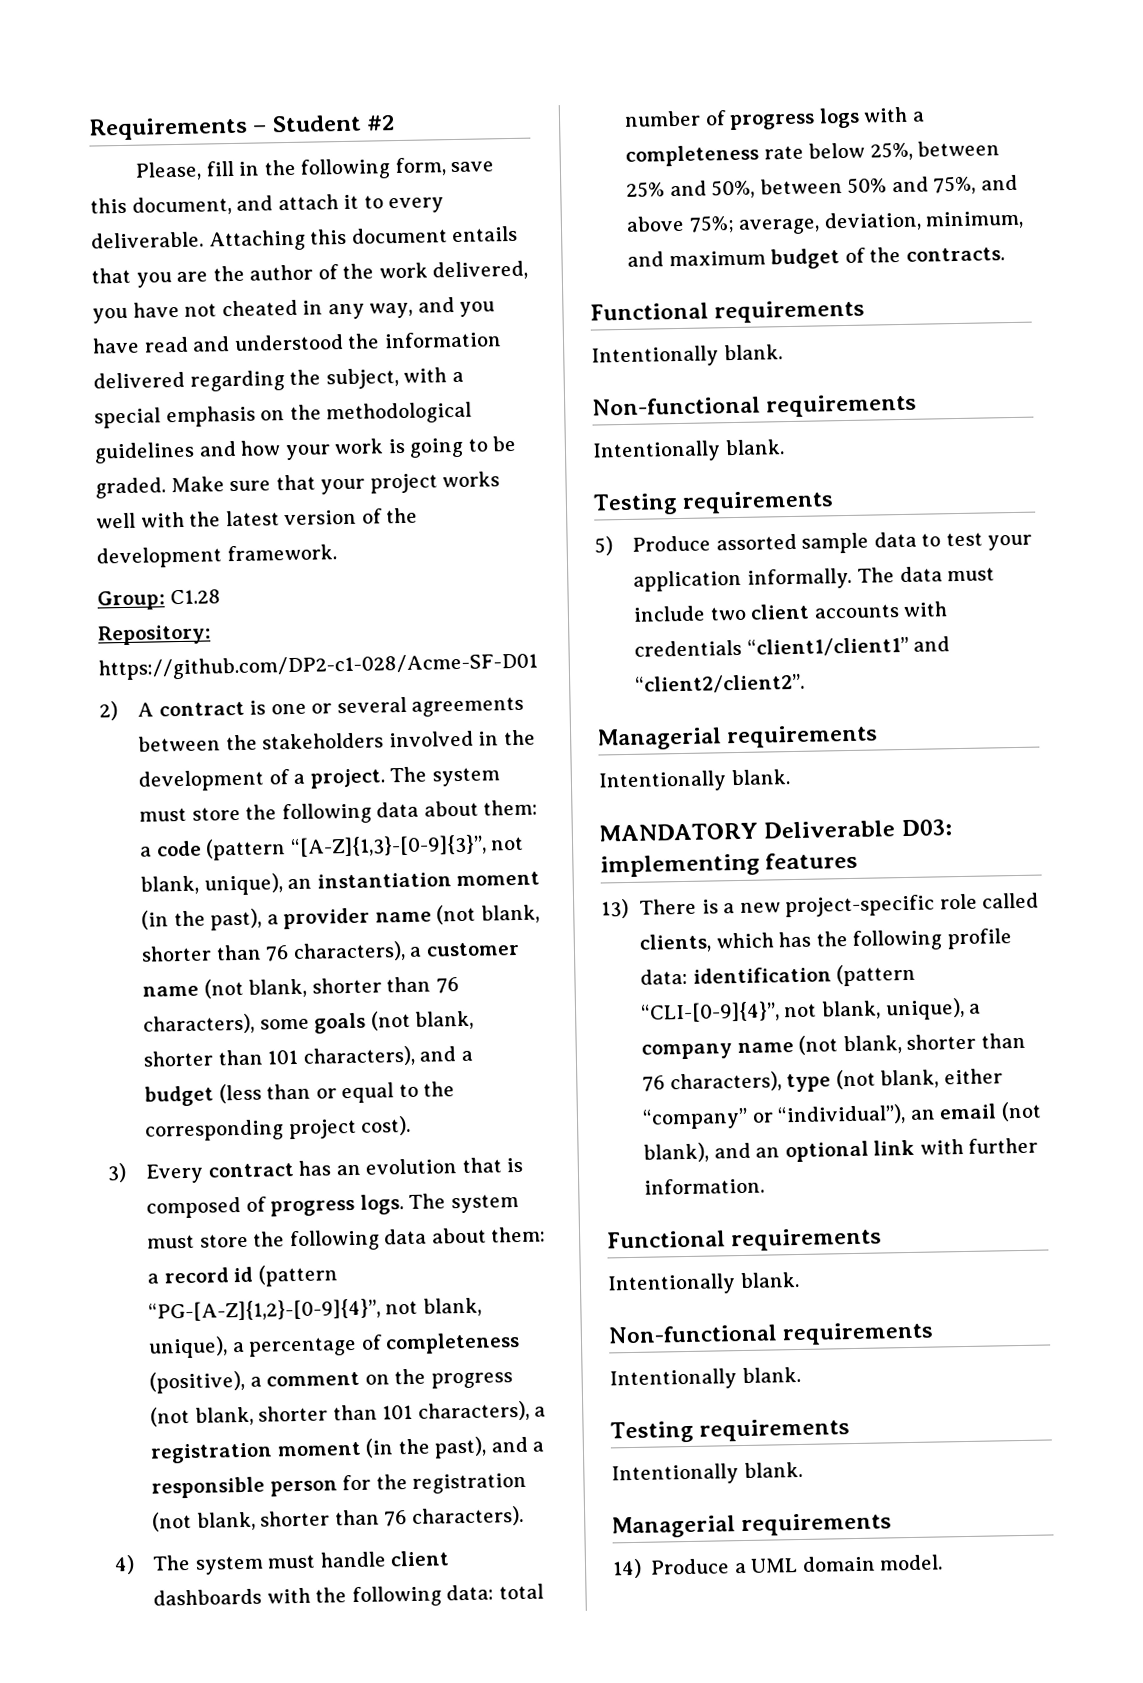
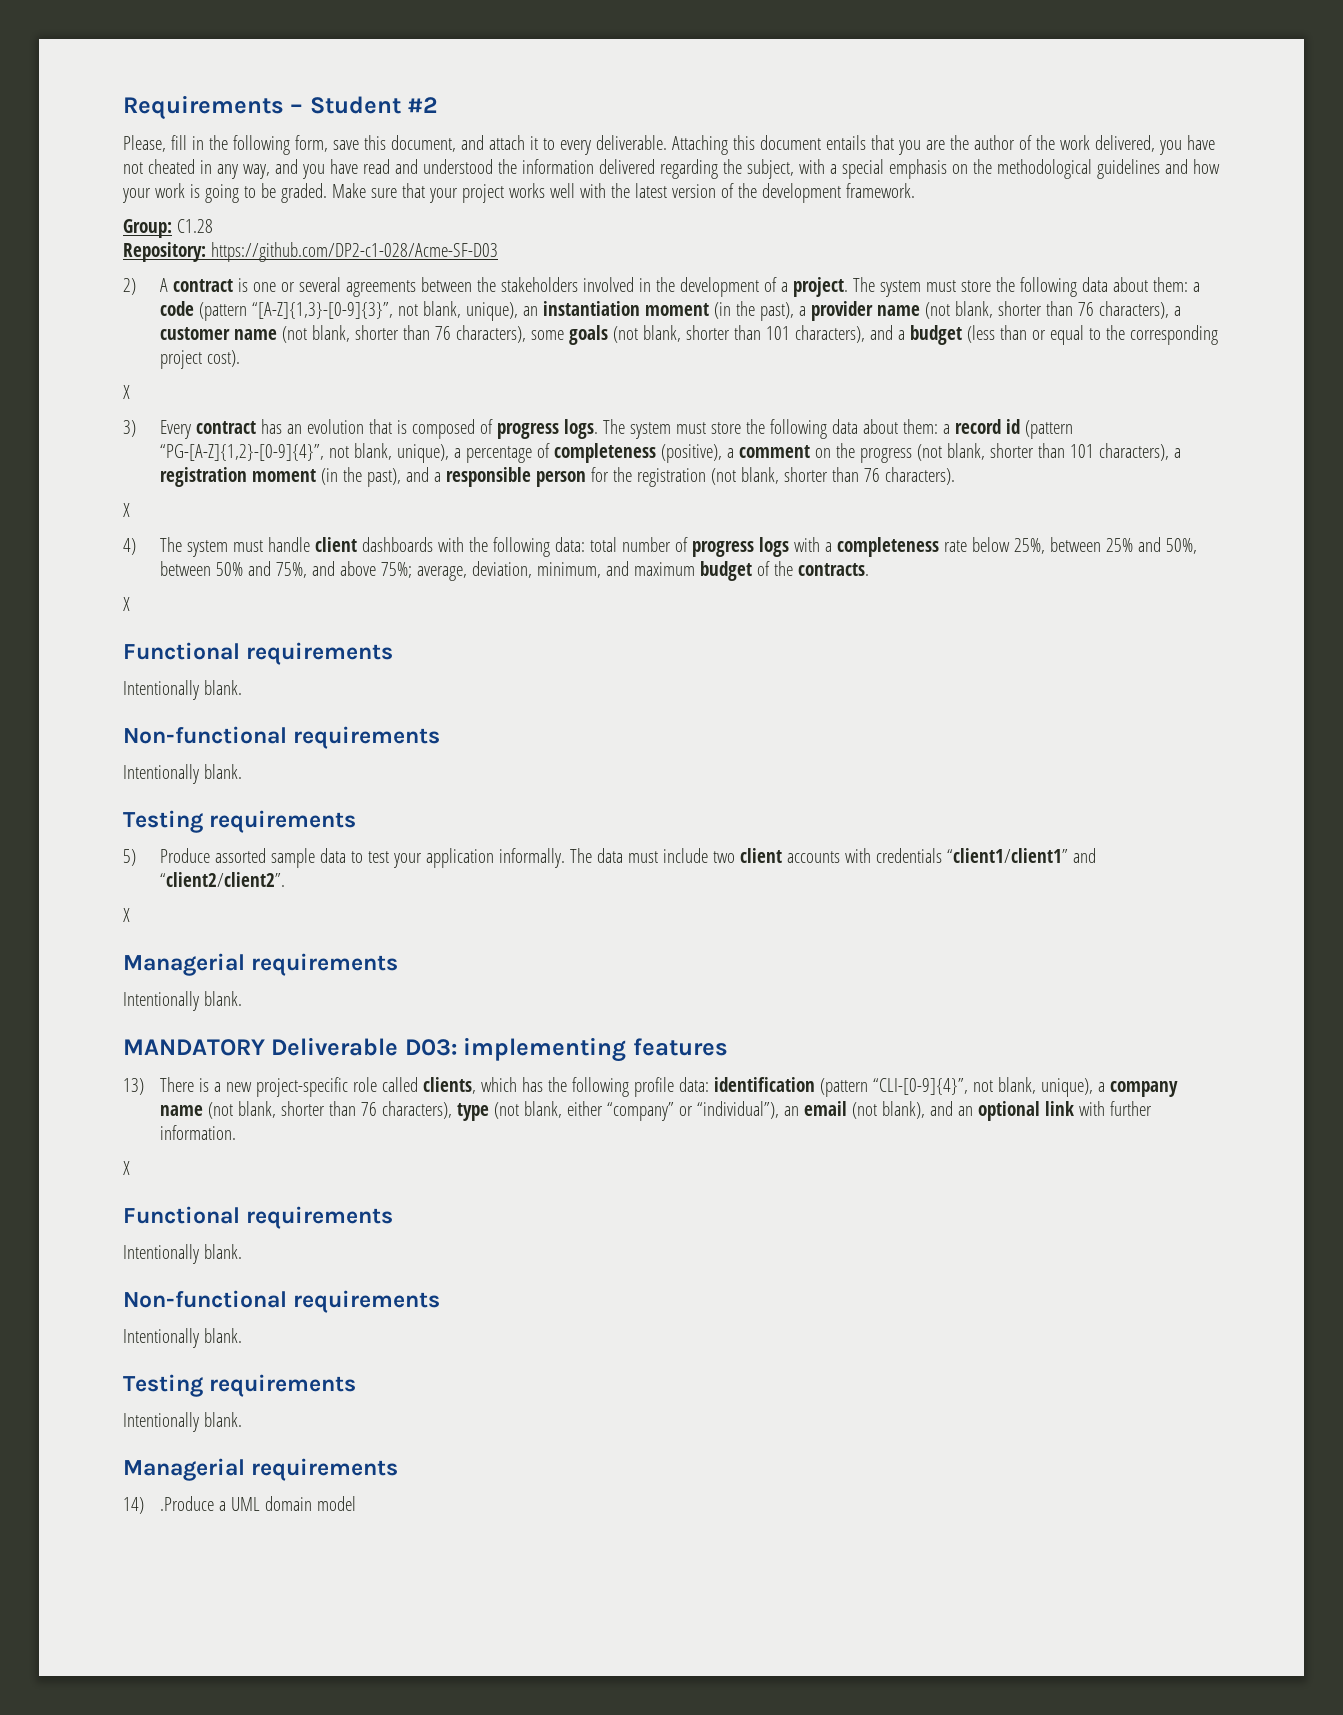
[98,652,538,681] https://github.com/DP2-c1-028/Acme-SF-D01 -> [210,242,498,262] https://github.com/DP2-c1-028/Acme-SF-D03
(412, 1125) none -> [123,385,130,399] // X
(524, 1516) none -> [123,503,130,517] // X
(1005, 254) none -> [123,597,130,611] // X
(805, 683) none -> [123,908,130,922] // X
(765, 1186) none -> [123,1161,130,1175] // X
[650,1558,731,1575] Produce -> [159,1496,214,1511] .Produce
[879,1554,944,1571] model. -> [316,1496,356,1511] model

